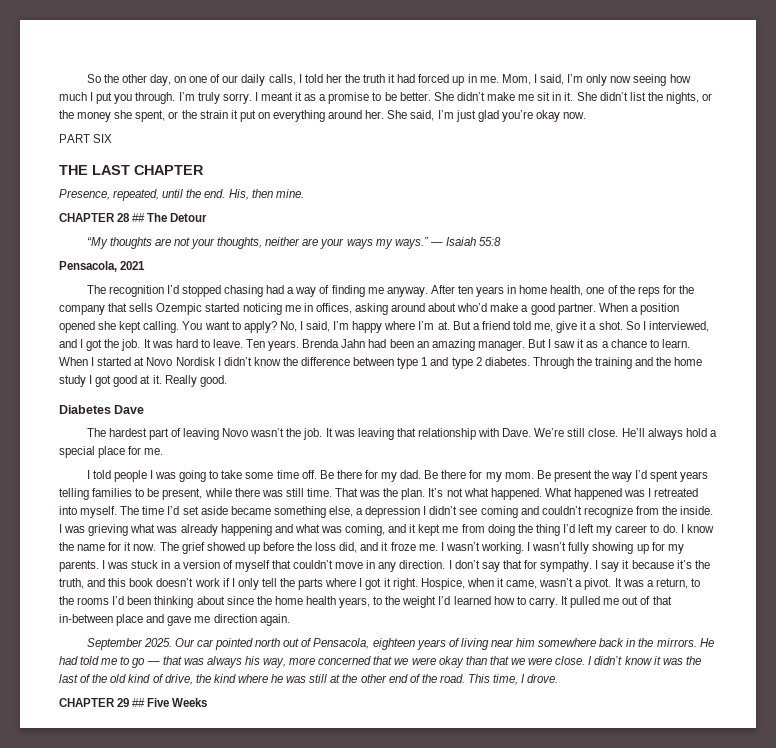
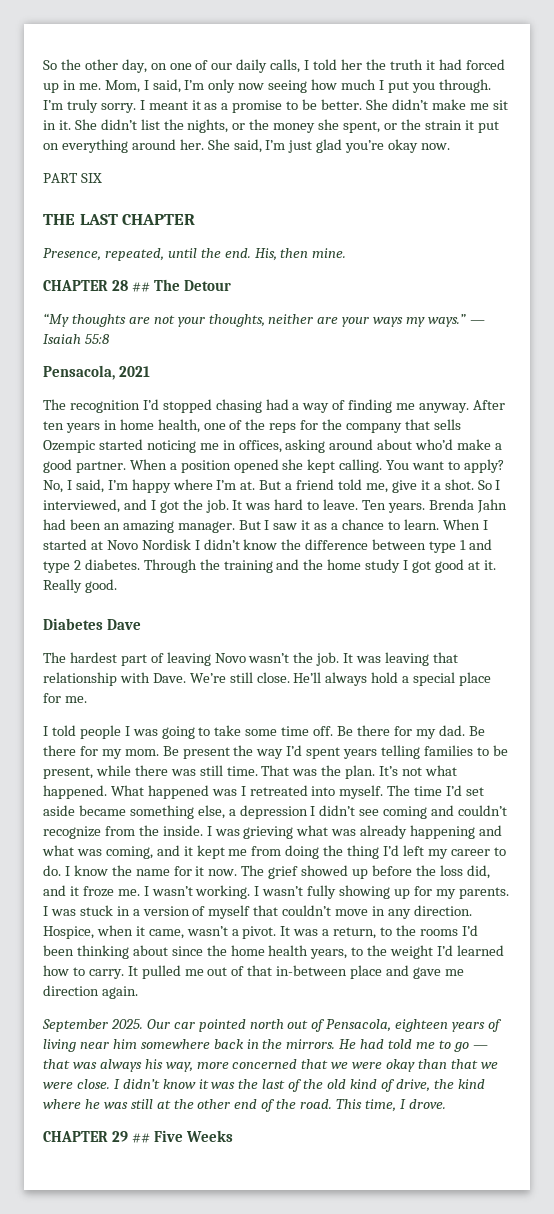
[448,560,710,572] [59,578,418,590] I don’t say that for sympathy. I say it because it’s the truth, and this book doesn’t work if I only tell the parts where I got it right. -> (472, 910) none

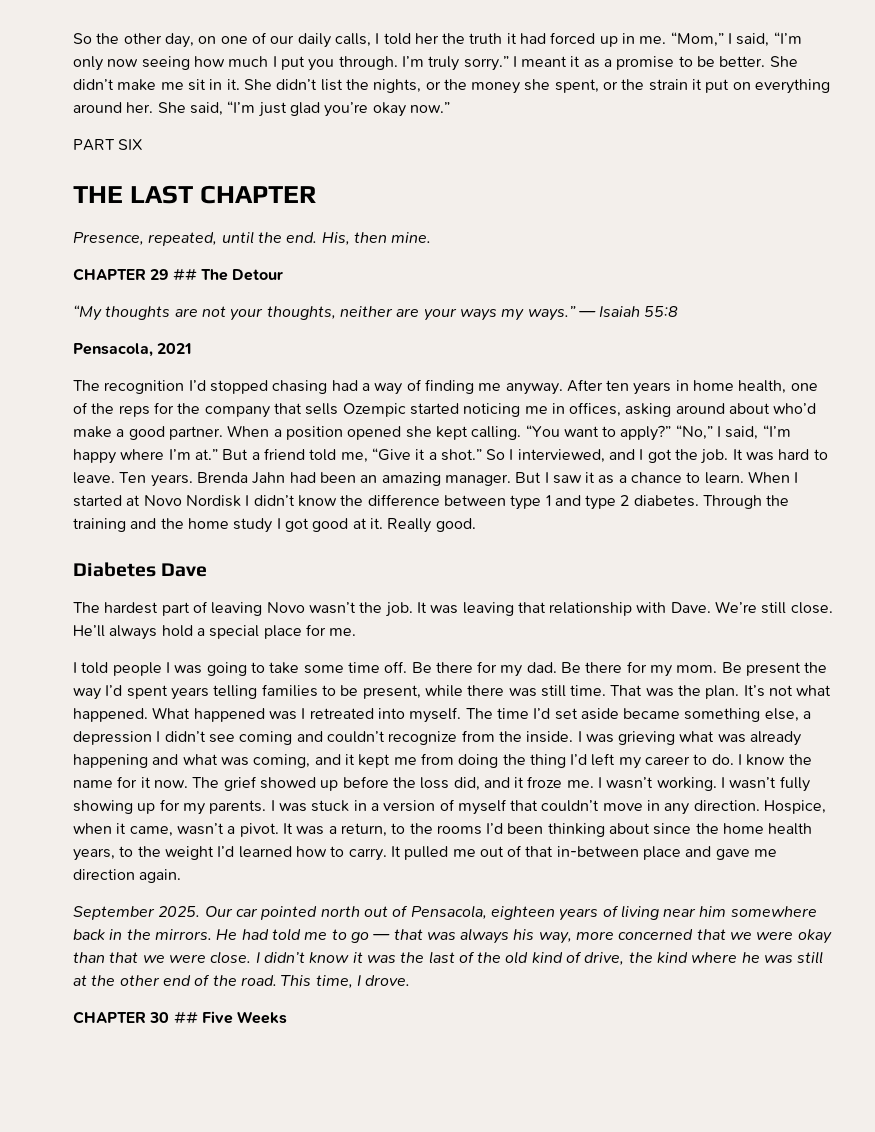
[104,79,205,93] Mom, I said, I’m -> [670,32,802,47] “Mom,” I said, “I’m
[100,103,136,113] sorry. -> [463,56,509,71] sorry.”
[265,140,286,150] I’m -> [227,101,256,113] “I’m
[421,143,451,150] now. -> [409,102,450,113] now.”
[111,280,128,291] 28 -> [150,269,169,280] 29
[386,460,410,470] You -> [525,425,560,437] “You
[463,459,504,473] [43,479,128,493] apply? No, I said, I’m -> [620,425,791,441] apply?” “No,” I said, “I’m
[240,481,256,490] at. -> [194,449,218,460] at.”
[391,480,417,493] give -> [371,448,411,461] “Give
[444,479,474,490] shot. -> [440,449,482,461] shot.”
[111,1131,128,1142] 29 -> [149,1012,170,1023] 30

